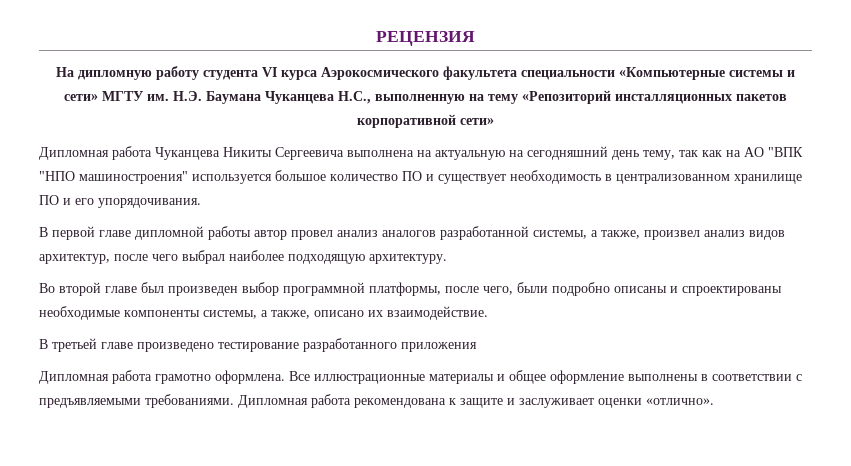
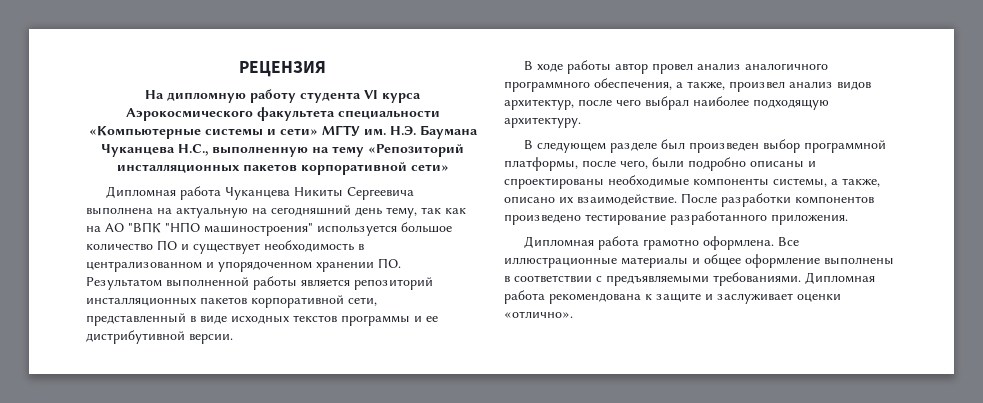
[734,174,802,184] [39,195,201,208] [39,226,204,240] хранилище ПО и его упорядочивания. // В первой главе дипломной -> [206,258,401,272] [86,276,433,290] [86,295,377,308] [86,313,438,326] [86,330,233,344] [524,61,564,72] и упорядоченном хранении ПО. Результатом выполненной работы является репозиторий инсталляционных пакетов корпоративной сети, представленный в виде исходных текстов программы и ее дистрибутивной версии. // В ходе
[382,226,587,240] аналогов разработанной системы, -> [745,63,829,70] [504,78,672,92] аналогичного программного обеспечения,
[39,282,137,296] Во второй главе -> [524,140,658,153] В следующем разделе
[39,338,133,352] // В третьей главе -> [681,193,874,207] После разработки компонентов
[401,342,477,352] приложения -> [771,214,848,225] приложения.

